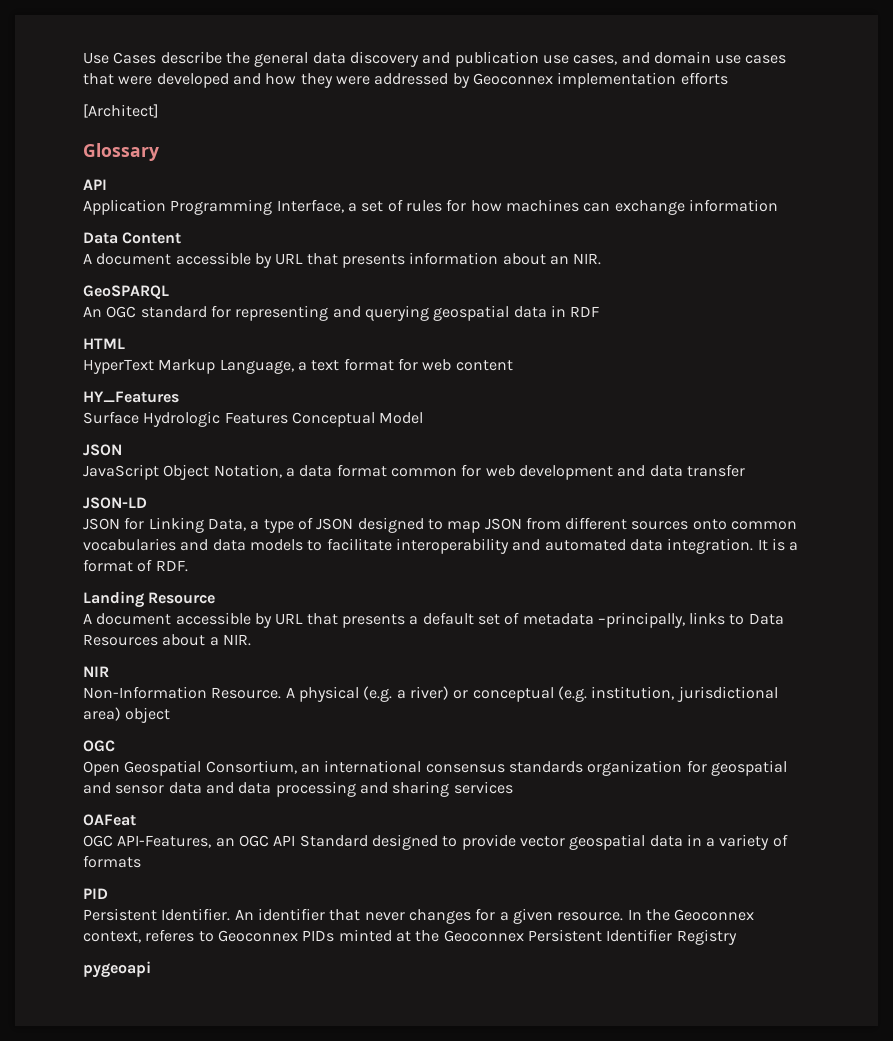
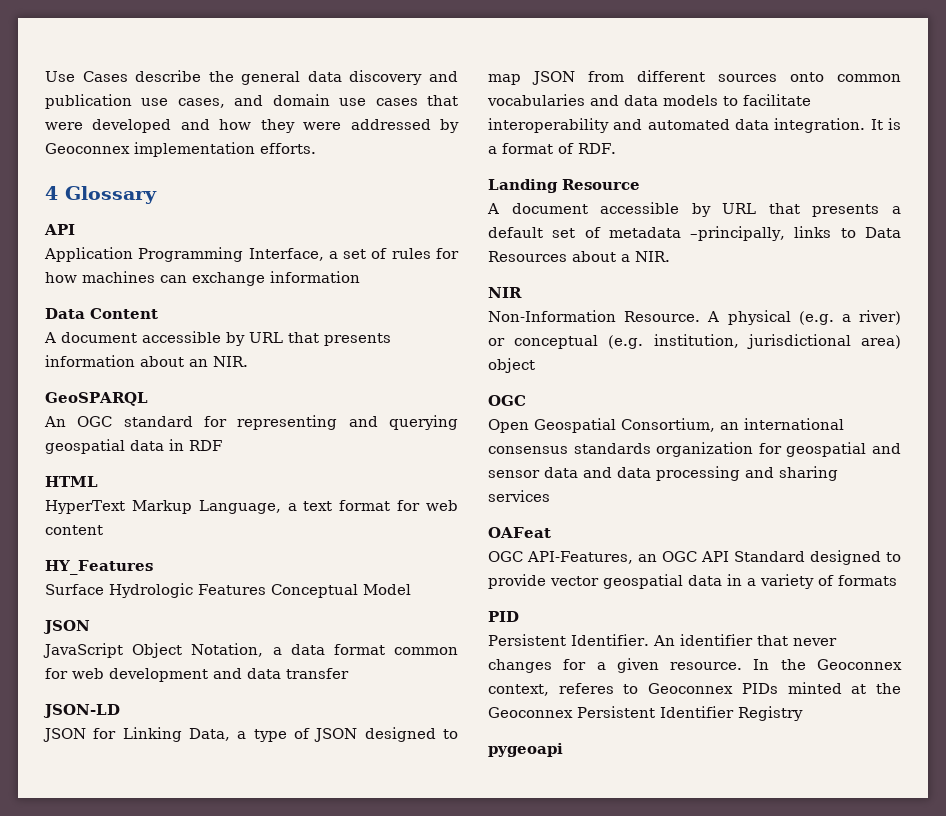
[680,72,728,85] [83,104,159,118] efforts // [Architect] // -> [260,143,316,154] [45,186,58,200] efforts. // 4

